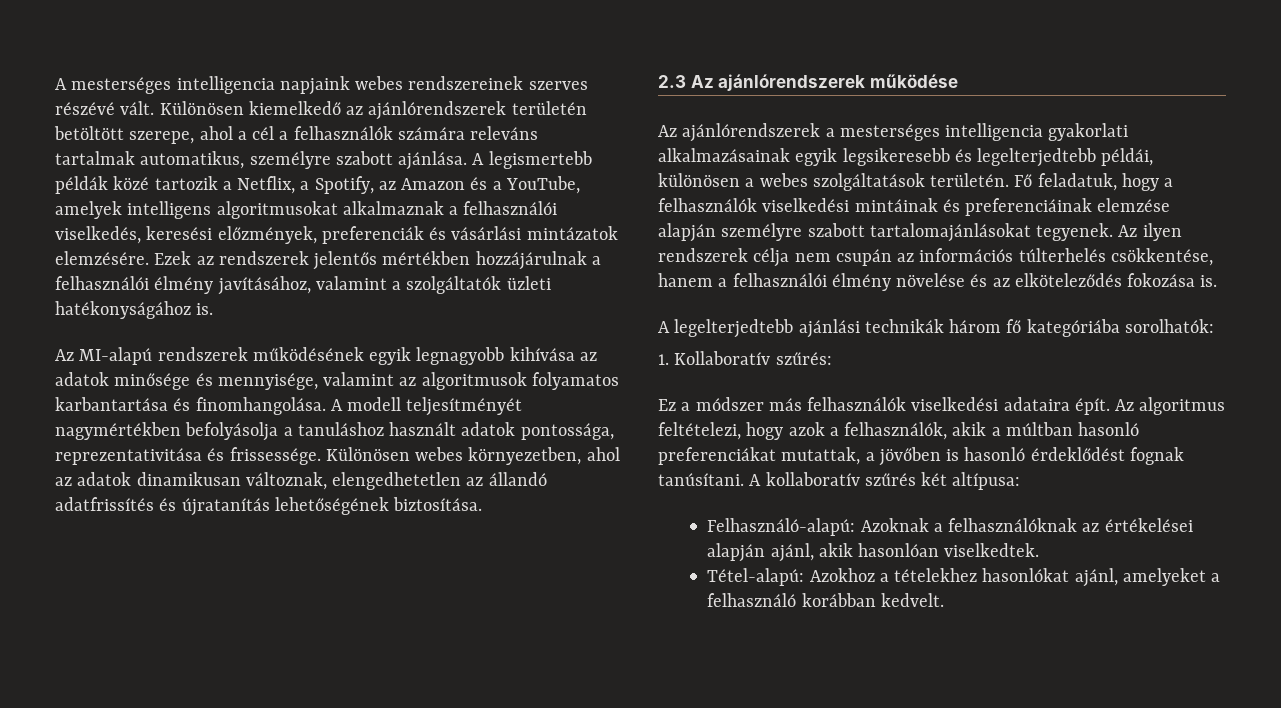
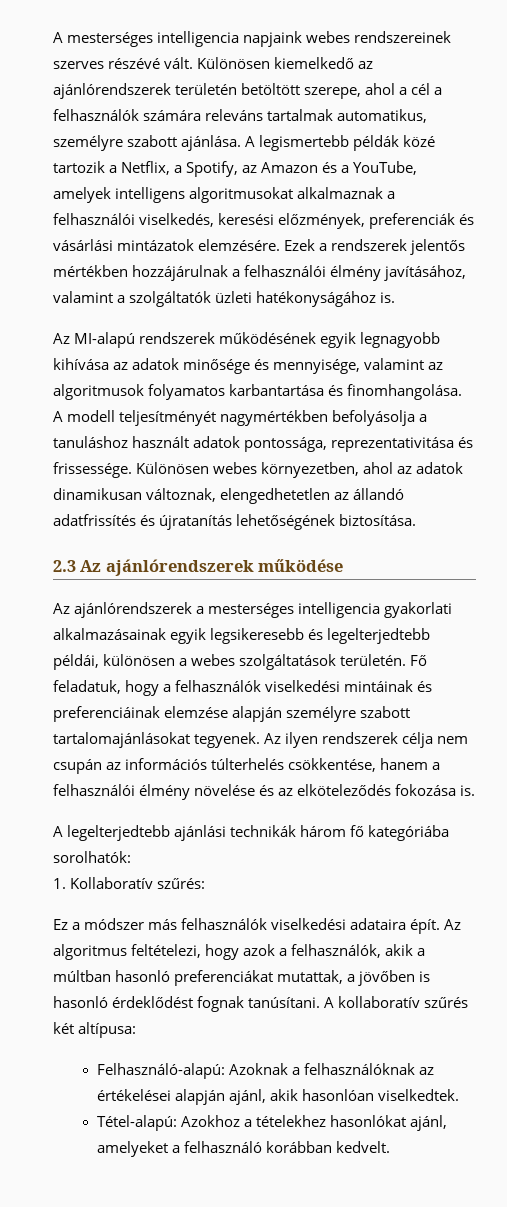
[196,256,214,265] az -> [319,243,328,251] a

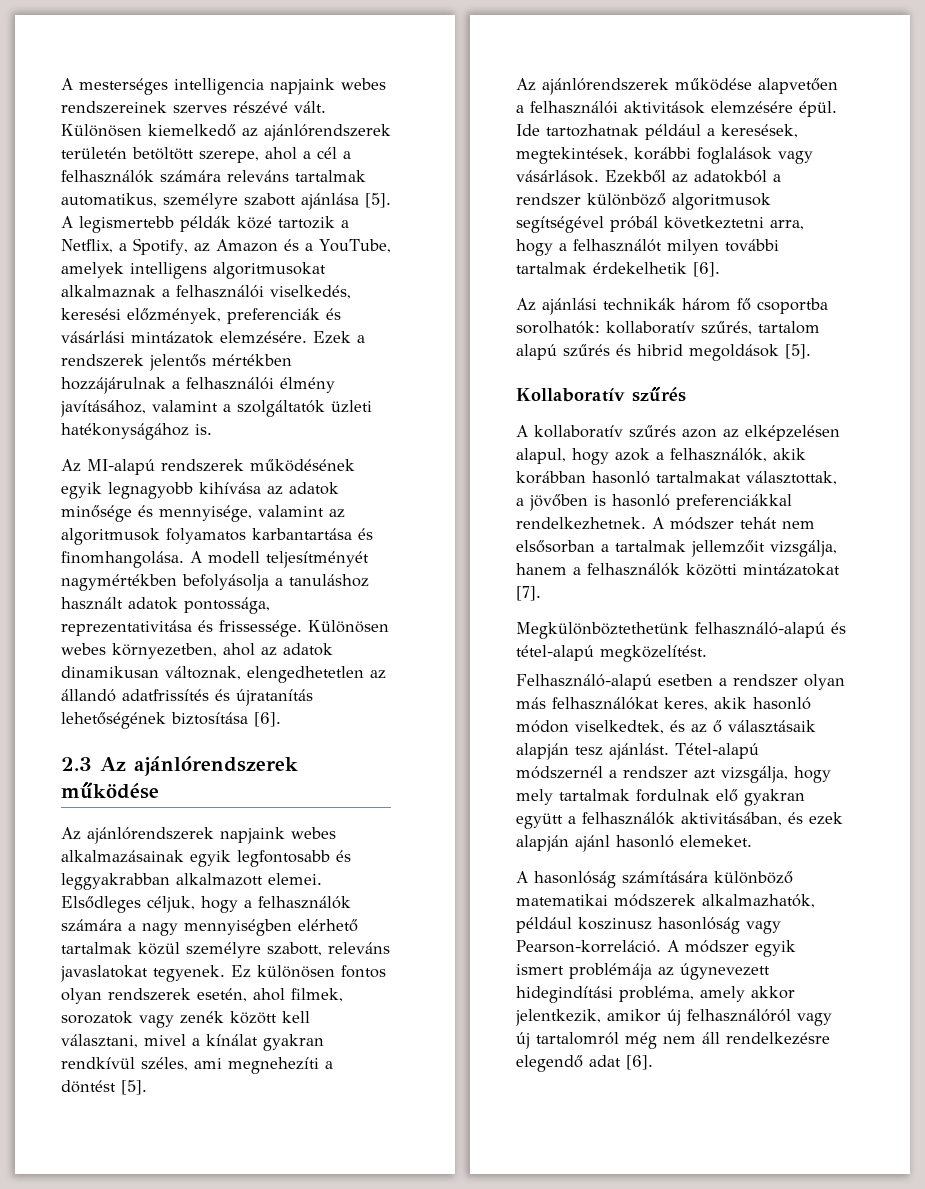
[181,135,242,151] ajánlása. -> [301,193,391,210] ajánlása [5].
[339,514,417,526] biztosítása. -> [171,712,281,727] biztosítása [6].
[196,602,453,618] [53,628,431,644] [53,654,428,670] [53,680,433,696] [53,706,411,722] [53,732,469,748] [53,758,441,774] [53,784,476,800] [53,825,171,841] a mesterséges intelligencia gyakorlati alkalmazásainak egyik legsikeresebb és legelterjedtebb példái, különösen a webes szolgáltatások területén. Fő feladatuk, hogy a felhasználók viselkedési mintáinak és preferenciáinak elemzése alapján személyre szabott tartalomajánlásokat tegyenek. Az ilyen rendszerek célja nem csupán az információs túlterhelés csökkentése, hanem a felhasználói élmény növelése és az elköteleződés fokozása is. // A legelterjedtebb -> [220,827,336,844] [61,850,351,867] [61,873,322,890] [61,896,351,913] [61,919,358,936] [61,942,390,958] [60,965,386,982] [61,988,343,1004] [61,1011,310,1028] [61,1034,324,1051] [61,1057,333,1074] [61,1080,147,1095] [516,78,838,95] [516,101,837,117] [516,124,798,140] [516,147,813,164] [516,170,781,183] [516,193,771,210] [516,216,804,233] [516,239,779,256] [516,262,720,277] [516,298,536,311] napjaink webes alkalmazásainak egyik legfontosabb és leggyakrabban alkalmazott elemei. Elsődleges céljuk, hogy a felhasználók számára a nagy mennyiségben elérhető tartalmak közül személyre szabott, releváns javaslatokat tegyenek. Ez különösen fontos olyan rendszerek esetén, ahol filmek, sorozatok vagy zenék között kell választani, mivel a kínálat gyakran rendkívül széles, ami megnehezíti a döntést [5]. // Az ajánlórendszerek működése alapvetően a felhasználói aktivitások elemzésére épül. Ide tartozhatnak például a keresések, megtekintések, korábbi foglalások vagy vásárlások. Ezekből az adatokból a rendszer különböző algoritmusok segítségével próbál következtetni arra, hogy a felhasználót milyen további tartalmak érdekelhetik [6]. // Az
[368,825,450,841] kategóriába -> [757,298,828,314] csoportba
[53,877,206,889] [53,918,462,934] [53,944,202,960] // 1. Kollaboratív szűrés: // Ez a módszer más felhasználók viselkedési adataira épít. Az algoritmus feltételezi, -> [606,321,820,335] [516,344,811,361] [516,387,686,402] [516,425,840,441] [516,448,566,464] kollaboratív szűrés, tartalom alapú szűrés és hibrid megoldások [5]. // Kollaboratív szűrés // A kollaboratív szűrés azon az elképzelésen alapul,
[417,948,426,956] [53,970,431,986] [53,996,469,1012] [53,1022,137,1038] [96,1063,434,1079] [96,1089,459,1105] [96,1115,447,1131] [96,1141,390,1157] a múltban hasonló preferenciákat mutattak, a jövőben is hasonló érdeklődést fognak tanúsítani. A kollaboratív szűrés két altípusa: // Felhasználó-alapú: Azoknak a felhasználóknak az értékelései alapján ajánl, akik hasonlóan viselkedtek. // Tétel-alapú: Azokhoz a tételekhez hasonlókat ajánl, amelyeket a felhasználó korábban kedvelt. -> [516,471,837,485] [516,494,792,511] [516,517,815,530] [516,540,837,557] [516,563,840,576] [516,586,541,601] [516,622,846,639] [516,645,707,662] [516,674,845,690] [516,697,811,711] [516,720,816,734] [516,743,759,760] [516,766,831,783] [516,789,805,806] [516,812,843,829] [516,835,752,852] [516,871,793,888] [516,894,815,908] [516,917,781,934] [516,940,796,957] [516,963,770,980] [516,986,795,1003] [515,1009,832,1026] [516,1032,830,1049] [516,1055,653,1072] korábban hasonló tartalmakat választottak, a jövőben is hasonló preferenciákkal rendelkezhetnek. A módszer tehát nem elsősorban a tartalmak jellemzőit vizsgálja, hanem a felhasználók közötti mintázatokat [7]. // Megkülönböztethetünk felhasználó-alapú és tétel-alapú megközelítést. // Felhasználó-alapú esetben a rendszer olyan más felhasználókat keres, akik hasonló módon viselkedtek, és az ő választásaik alapján tesz ajánlást. Tétel-alapú módszernél a rendszer azt vizsgálja, hogy mely tartalmak fordulnak elő gyakran együtt a felhasználók aktivitásában, és ezek alapján ajánl hasonló elemeket. // A hasonlóság számítására különböző matematikai módszerek alkalmazhatók, például koszinusz hasonlóság vagy Pearson-korreláció. A módszer egyik ismert problémája az úgynevezett hidegindítási probléma, amely akkor jelentkezik, amikor új felhasználóról vagy új tartalomról még nem áll rendelkezésre elegendő adat [6].

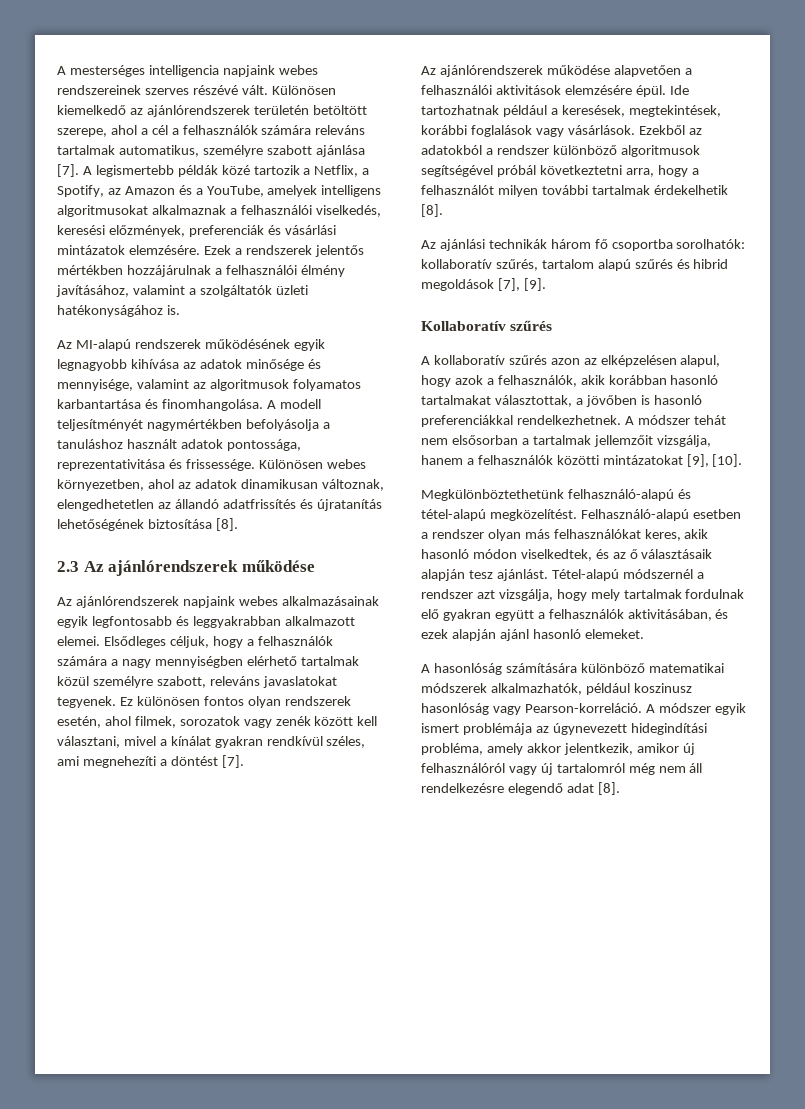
[365,193,391,208] [5]. -> [57,164,79,177] [7].
[254,712,281,727] [6]. -> [215,518,238,531] [8].
[121,1080,147,1095] [5]. -> [221,755,244,768] [7].
[693,262,720,277] [6]. -> [421,204,443,217] [8].
[785,344,811,359] [5]. -> [497,278,546,291] [7], [9].
[516,586,541,601] [7]. -> [686,454,743,467] [9], [10].
(707, 653) // -> (577, 515) none
[626,1055,653,1070] [6]. -> [597,782,620,795] [8].

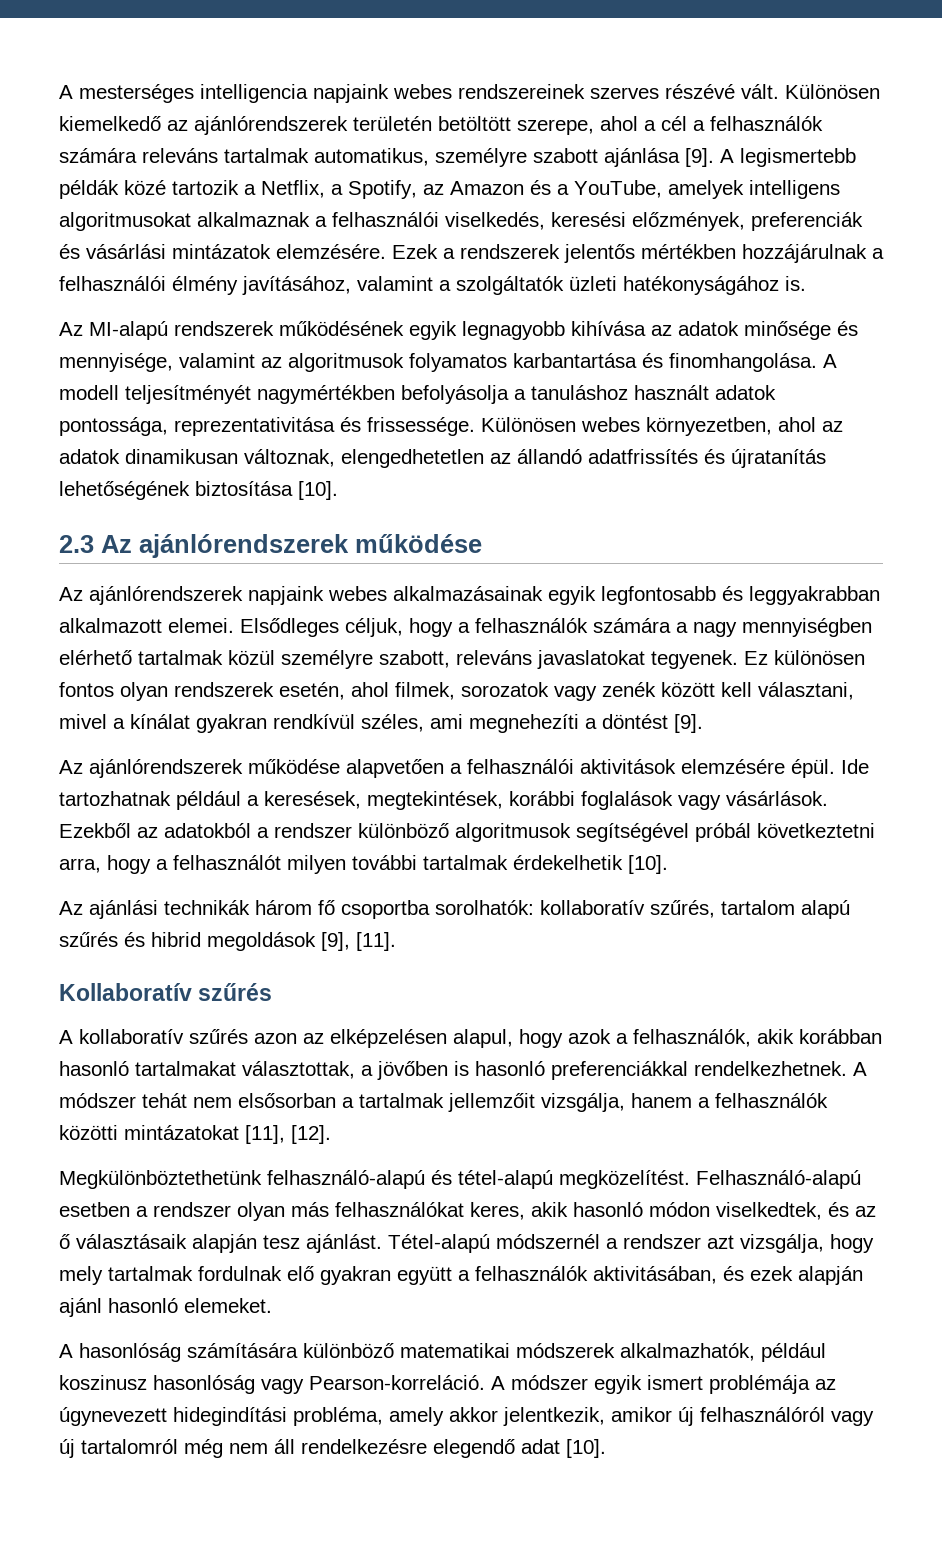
[57,164,79,177] [7]. -> [685,148,714,167] [9].
[215,518,238,531] [8]. -> [298,481,338,500] [10].
[221,755,244,768] [7]. -> [674,714,703,733] [9].
[421,204,443,217] [8]. -> [628,855,668,874] [10].
[497,278,546,291] [7], [9]. -> [321,932,396,951] [9], [11].
[686,454,743,467] [9], [10]. -> [245,1125,331,1144] [11], [12].
[597,782,620,795] [8]. -> [566,1439,606,1458] [10].

